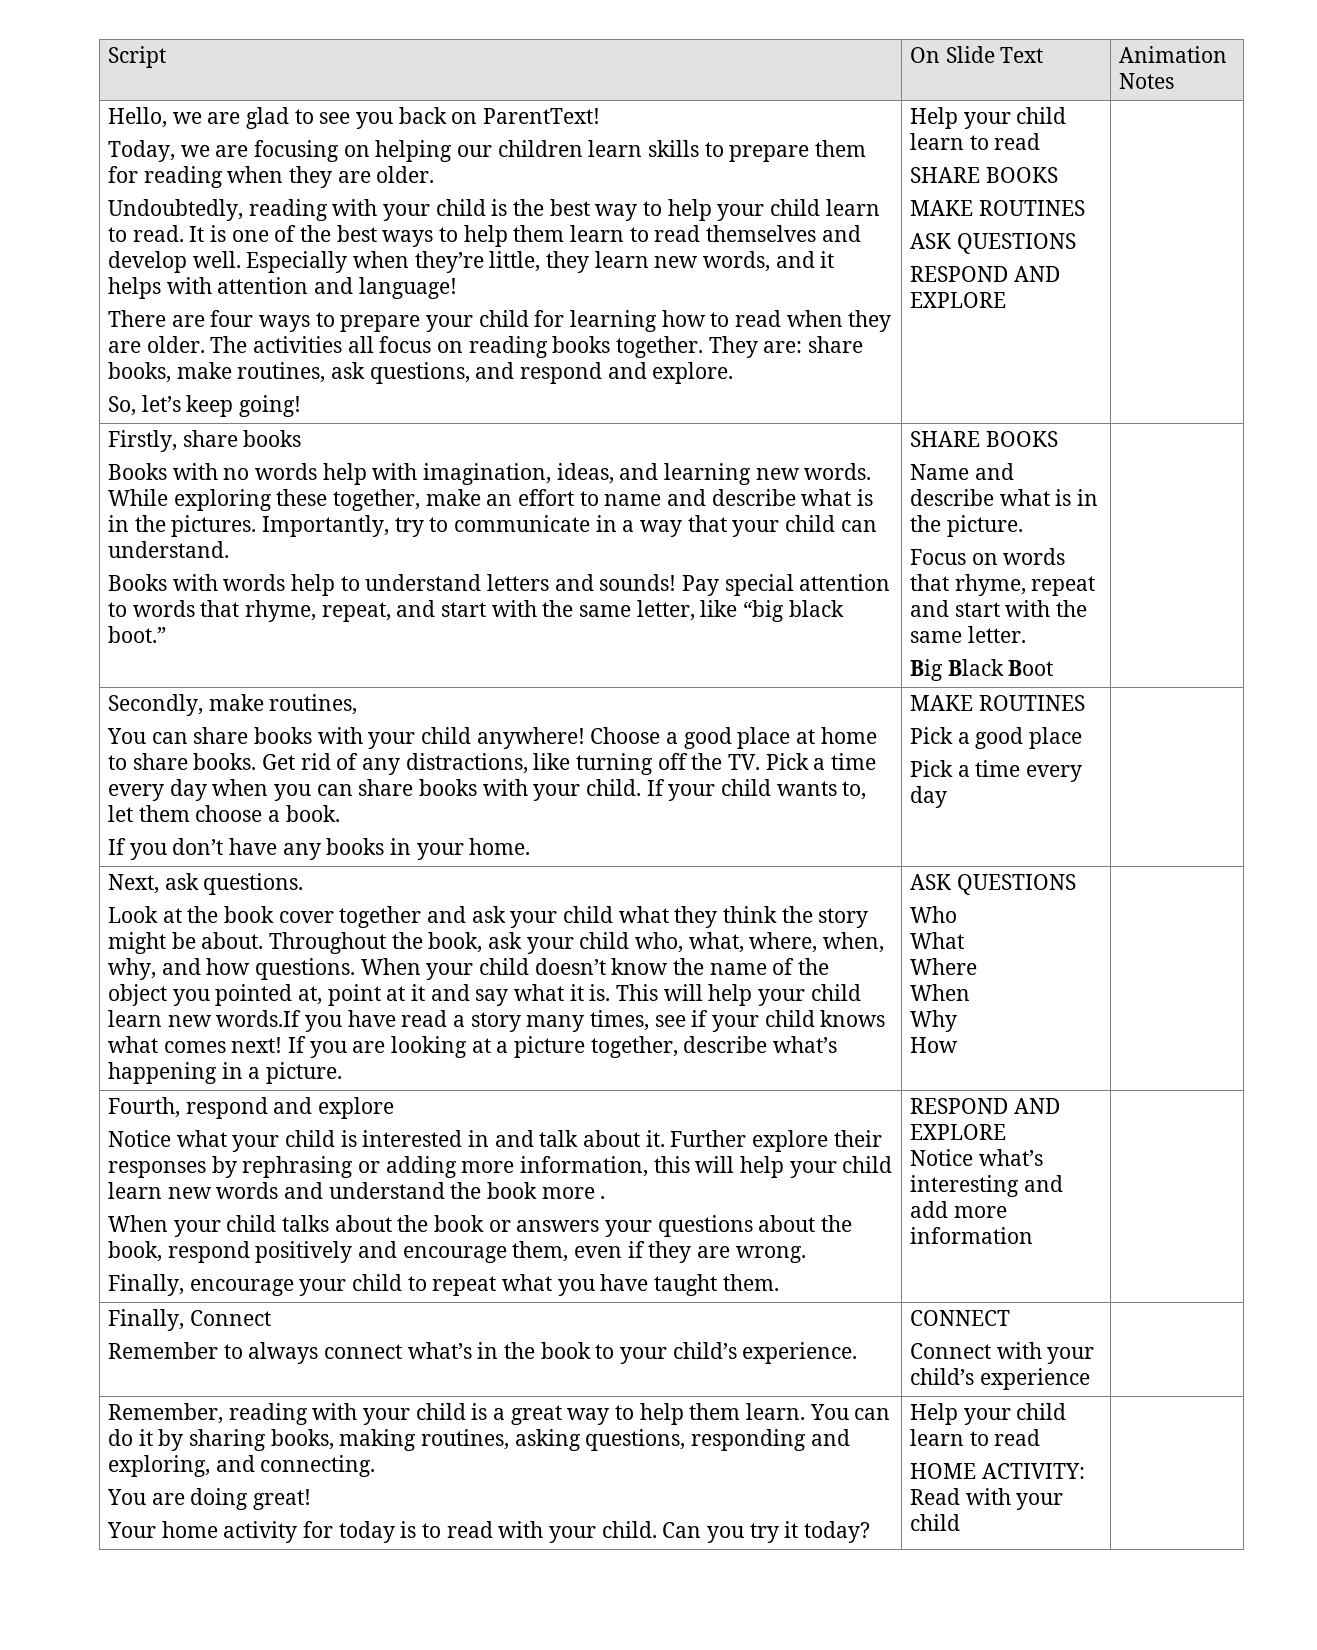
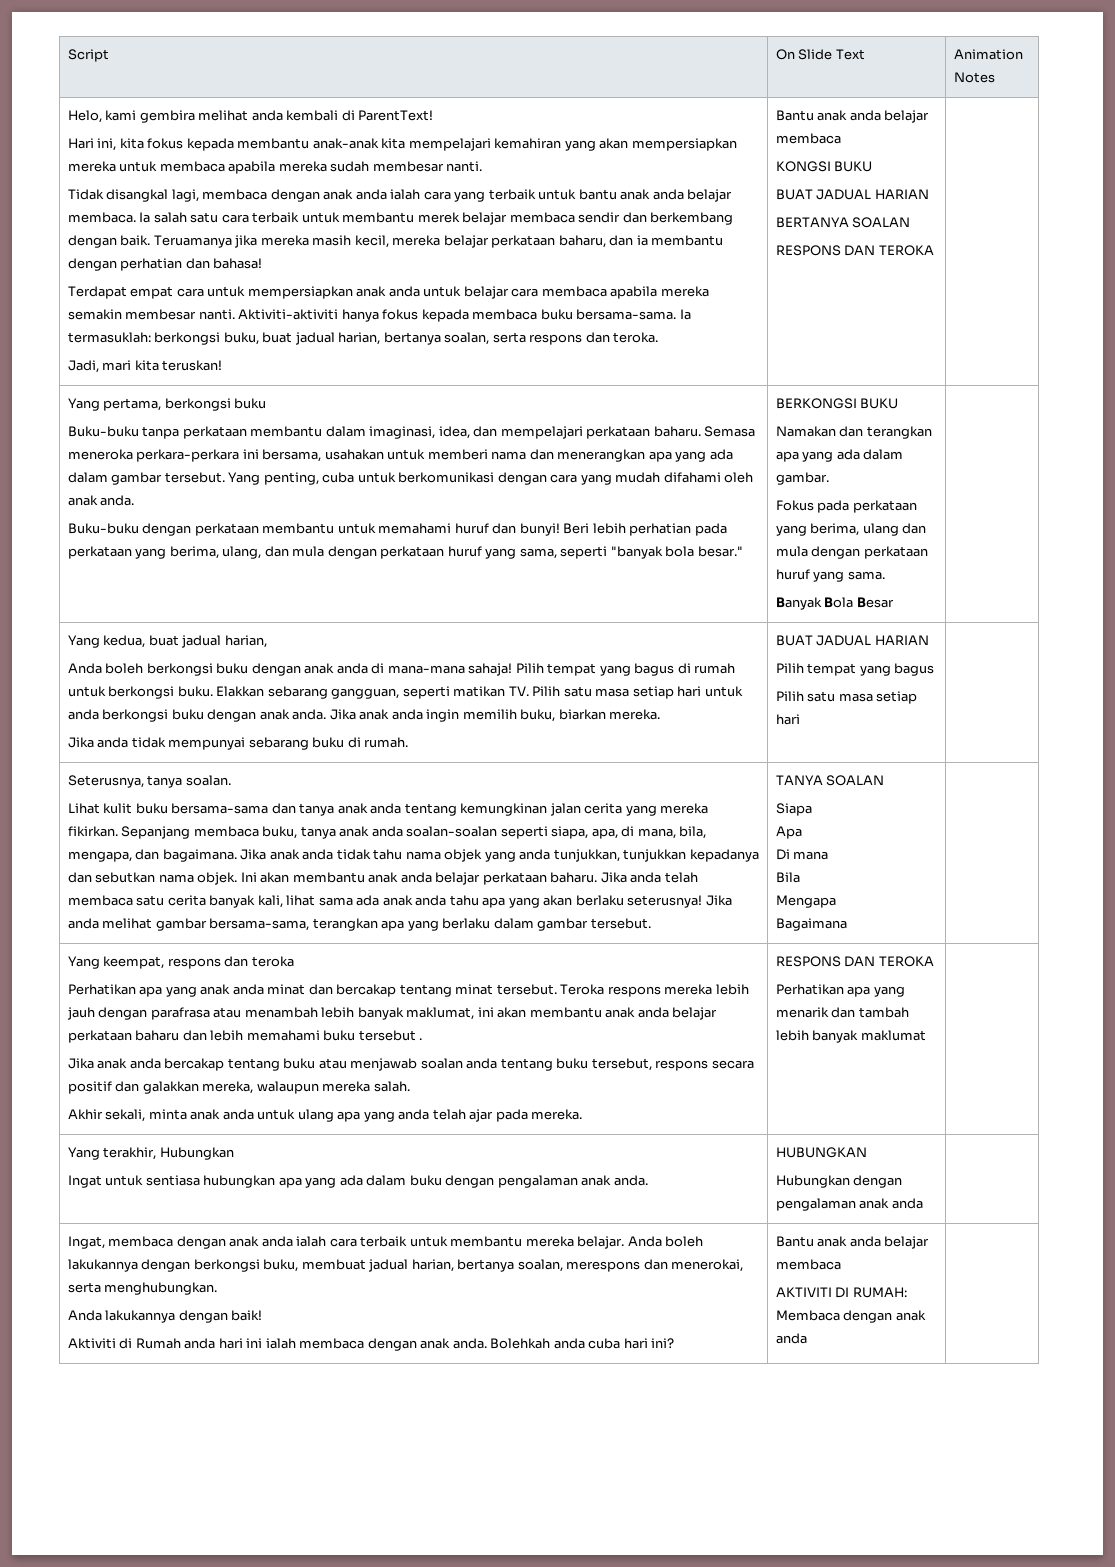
[108,107,601,129] [108,140,867,162] [108,166,435,188] [108,199,880,221] [108,225,861,247] [108,251,835,273] [108,277,457,299] [108,310,892,332] [108,336,864,358] [108,362,734,384] [108,395,302,417] [910,107,1067,129] [910,133,1041,150] [910,167,1058,183] [910,200,1085,216] [910,233,1076,254] [910,266,1060,282] [910,292,1007,308] [108,430,302,452] [108,463,872,485] [108,489,874,511] [108,515,877,537] [108,541,230,558] [108,574,891,596] [108,600,844,622] [108,626,167,643] [910,431,1058,447] [910,463,1014,480] [910,489,1099,506] [910,515,1023,537] [910,548,1066,565] [910,574,1096,596] [910,600,1088,617] [910,626,1026,643] [910,659,1054,681] [108,694,358,716] [107,727,877,749] [108,753,877,775] [108,779,867,801] [108,805,340,822] [108,838,531,860] [910,695,1085,711] [910,727,1083,749] [910,760,1083,782] [910,786,948,808] [108,873,304,895] [108,906,869,928] [108,932,885,954] [108,958,830,980] [108,984,861,1006] [108,1010,886,1032] [108,1036,838,1058] [108,1062,343,1084] [910,874,1076,895] [910,906,958,923] [910,932,965,949] [910,958,978,975] [910,984,971,1001] [910,1010,958,1032] [910,1037,959,1053] [108,1097,395,1119] [108,1130,882,1152] [108,1156,893,1178] [108,1182,606,1199] [108,1215,853,1237] [108,1241,806,1263] [108,1274,779,1296] [910,1098,1060,1114] [910,1124,1007,1140] [910,1149,1043,1166] [910,1175,1063,1197] [910,1201,1007,1218] [910,1227,1034,1244] [108,1309,271,1331] [108,1342,858,1364] [910,1310,1011,1326] [910,1342,1095,1364] [910,1368,1090,1390] [108,1403,891,1425] [108,1429,850,1451] [108,1455,376,1477] [107,1488,312,1510] [107,1521,871,1543] [910,1403,1067,1425] [910,1429,1041,1446] [910,1463,1085,1479] [910,1488,1064,1510] [910,1514,961,1531] Hello, we are glad to see you back on ParentText! // Today, we are focusing on helping our children learn skills to prepare them for reading when they are older. // Undoubtedly, reading with your child is the best way to help your child learn to read. It is one of the best ways to help them learn to read themselves and develop well. Especially when they’re little, they learn new words, and it helps with attention and language! // There are four ways to prepare your child for learning how to read when they are older. The activities all focus on reading books together. They are: share books, make routines, ask questions, and respond and explore. // So, let’s keep going! | Help your child learn to read // SHARE BOOKS // MAKE ROUTINES // ASK QUESTIONS // RESPOND AND EXPLORE | // Firstly, share books // Books with no words help with imagination, ideas, and learning new words. While exploring these together, make an effort to name and describe what is in the pictures. Importantly, try to communicate in a way that your child can understand. // Books with words help to understand letters and sounds! Pay special attention to words that rhyme, repeat, and start with the same letter, like “big black boot.” | SHARE BOOKS // Name and describe what is in the picture. // Focus on words that rhyme, repeat and start with the same letter. // Big Black Boot | // Secondly, make routines, // You can share books with your child anywhere! Choose a good place at home to share books. Get rid of any distractions, like turning off the TV. Pick a time every day when you can share books with your child. If your child wants to, let them choose a book. // If you don’t have any books in your home. | MAKE ROUTINES // Pick a good place // Pick a time every day | // Next, ask questions. // Look at the book cover together and ask your child what they think the story might be about. Throughout the book, ask your child who, what, where, when, why, and how questions. When your child doesn’t know the name of the object you pointed at, point at it and say what it is. This will help your child learn new words.If you have read a story many times, see if your child knows what comes next! If you are looking at a picture together, describe what’s happening in a picture. | ASK QUESTIONS // Who // What // Where // When // Why // How | // Fourth, respond and explore // Notice what your child is interested in and talk about it. Further explore their responses by rephrasing or adding more information, this will help your child learn new words and understand the book more . // When your child talks about the book or answers your questions about the book, respond positively and encourage them, even if they are wrong. // Finally, encourage your child to repeat what you have taught them. | RESPOND AND EXPLORE // Notice what’s interesting and add more information | // Finally, Connect // Remember to always connect what’s in the book to your child’s experience. | CONNECT // Connect with your child’s experience | // Remember, reading with your child is a great way to help them learn. You can do it by sharing books, making routines, asking questions, responding and exploring, and connecting. // You are doing great! // Your home activity for today is to read with your child. Can you try it today? | Help your child learn to read // HOME ACTIVITY: Read with your child -> [67,110,434,123] [67,138,737,151] [67,161,483,174] [67,189,733,202] [67,212,734,225] [67,235,724,248] [67,258,263,271] [67,286,709,299] [67,309,691,322] [67,332,659,345] [67,360,223,373] [775,110,930,123] [775,133,841,144] [775,161,873,172] [775,189,929,200] [775,217,911,228] [775,245,934,256] [67,398,267,411] [67,426,756,439] [67,449,733,462] [67,472,754,485] [67,495,135,506] [67,523,727,536] [67,546,743,559] [775,398,899,409] [775,426,932,439] [775,449,904,462] [775,472,829,485] [775,500,917,513] [775,523,927,536] [775,546,928,559] [775,569,885,582] [775,597,894,610] [67,635,267,648] [67,663,736,676] [67,686,743,699] [67,709,661,722] [67,737,409,750] [775,635,929,646] [775,663,935,676] [775,691,918,704] [775,714,800,725] [67,775,231,788] [67,803,709,816] [67,826,707,839] [67,849,759,862] [67,872,698,885] [67,895,732,908] [67,918,651,931] [775,775,885,786] [775,803,812,816] [775,826,802,839] [775,849,829,860] [775,872,800,883] [775,895,836,908] [775,918,847,931] [67,956,294,969] [67,984,749,997] [66,1007,718,1020] [67,1030,423,1043] [67,1058,754,1071] [67,1081,410,1094] [67,1109,583,1122] [775,956,934,967] [775,984,905,997] [775,1007,909,1018] [775,1030,926,1043] [67,1147,234,1160] [67,1175,648,1188] [775,1147,867,1158] [775,1175,903,1188] [775,1198,923,1211] [67,1236,704,1249] [67,1259,744,1272] [67,1282,218,1295] [67,1310,263,1323] [67,1338,675,1351] [775,1236,930,1249] [775,1259,841,1270] [775,1287,907,1298] [775,1310,926,1323] [775,1333,807,1344] Helo, kami gembira melihat anda kembali di ParentText! // Hari ini, kita fokus kepada membantu anak-anak kita mempelajari kemahiran yang akan mempersiapkan mereka untuk membaca apabila mereka sudah membesar nanti. // Tidak disangkal lagi, membaca dengan anak anda ialah cara yang terbaik untuk bantu anak anda belajar membaca. Ia salah satu cara terbaik untuk membantu merek belajar membaca sendir dan berkembang dengan baik. Teruamanya jika mereka masih kecil, mereka belajar perkataan baharu, dan ia membantu dengan perhatian dan bahasa! // Terdapat empat cara untuk mempersiapkan anak anda untuk belajar cara membaca apabila mereka semakin membesar nanti. Aktiviti-aktiviti hanya fokus kepada membaca buku bersama-sama. Ia termasuklah: berkongsi buku, buat jadual harian, bertanya soalan, serta respons dan teroka. // Jadi, mari kita teruskan! | Bantu anak anda belajar membaca // KONGSI BUKU // BUAT JADUAL HARIAN // BERTANYA SOALAN // RESPONS DAN TEROKA | // Yang pertama, berkongsi buku // Buku-buku tanpa perkataan membantu dalam imaginasi, idea, dan mempelajari perkataan baharu. Semasa meneroka perkara-perkara ini bersama, usahakan untuk memberi nama dan menerangkan apa yang ada dalam gambar tersebut. Yang penting, cuba untuk berkomunikasi dengan cara yang mudah difahami oleh anak anda. // Buku-buku dengan perkataan membantu untuk memahami huruf dan bunyi! Beri lebih perhatian pada perkataan yang berima, ulang, dan mula dengan perkataan huruf yang sama, seperti "banyak bola besar." | BERKONGSI BUKU // Namakan dan terangkan apa yang ada dalam gambar. // Fokus pada perkataan yang berima, ulang dan mula dengan perkataan huruf yang sama. // Banyak Bola Besar | // Yang kedua, buat jadual harian, // Anda boleh berkongsi buku dengan anak anda di mana-mana sahaja! Pilih tempat yang bagus di rumah untuk berkongsi buku. Elakkan sebarang gangguan, seperti matikan TV. Pilih satu masa setiap hari untuk anda berkongsi buku dengan anak anda. Jika anak anda ingin memilih buku, biarkan mereka. // Jika anda tidak mempunyai sebarang buku di rumah. | BUAT JADUAL HARIAN // Pilih tempat yang bagus // Pilih satu masa setiap hari | // Seterusnya, tanya soalan. // Lihat kulit buku bersama-sama dan tanya anak anda tentang kemungkinan jalan cerita yang mereka fikirkan. Sepanjang membaca buku, tanya anak anda soalan-soalan seperti siapa, apa, di mana, bila, mengapa, dan bagaimana. Jika anak anda tidak tahu nama objek yang anda tunjukkan, tunjukkan kepadanya dan sebutkan nama objek. Ini akan membantu anak anda belajar perkataan baharu. Jika anda telah membaca satu cerita banyak kali, lihat sama ada anak anda tahu apa yang akan berlaku seterusnya! Jika anda melihat gambar bersama-sama, terangkan apa yang berlaku dalam gambar tersebut. | TANYA SOALAN // Siapa // Apa // Di mana // Bila // Mengapa // Bagaimana | // Yang keempat, respons dan teroka // Perhatikan apa yang anak anda minat dan bercakap tentang minat tersebut. Teroka respons mereka lebih jauh dengan parafrasa atau menambah lebih banyak maklumat, ini akan membantu anak anda belajar perkataan baharu dan lebih memahami buku tersebut . // Jika anak anda bercakap tentang buku atau menjawab soalan anda tentang buku tersebut, respons secara positif dan galakkan mereka, walaupun mereka salah. // Akhir sekali, minta anak anda untuk ulang apa yang anda telah ajar pada mereka. | RESPONS DAN TEROKA // Perhatikan apa yang menarik dan tambah lebih banyak maklumat | // Yang terakhir, Hubungkan // Ingat untuk sentiasa hubungkan apa yang ada dalam buku dengan pengalaman anak anda. | HUBUNGKAN // Hubungkan dengan pengalaman anak anda | // Ingat, membaca dengan anak anda ialah cara terbaik untuk membantu mereka belajar. Anda boleh lakukannya dengan berkongsi buku, membuat jadual harian, bertanya soalan, merespons dan menerokai, serta menghubungkan. // Anda lakukannya dengan baik! // Aktiviti di Rumah anda hari ini ialah membaca dengan anak anda. Bolehkah anda cuba hari ini? | Bantu anak anda belajar membaca // AKTIVITI DI RUMAH: Membaca dengan anak anda

